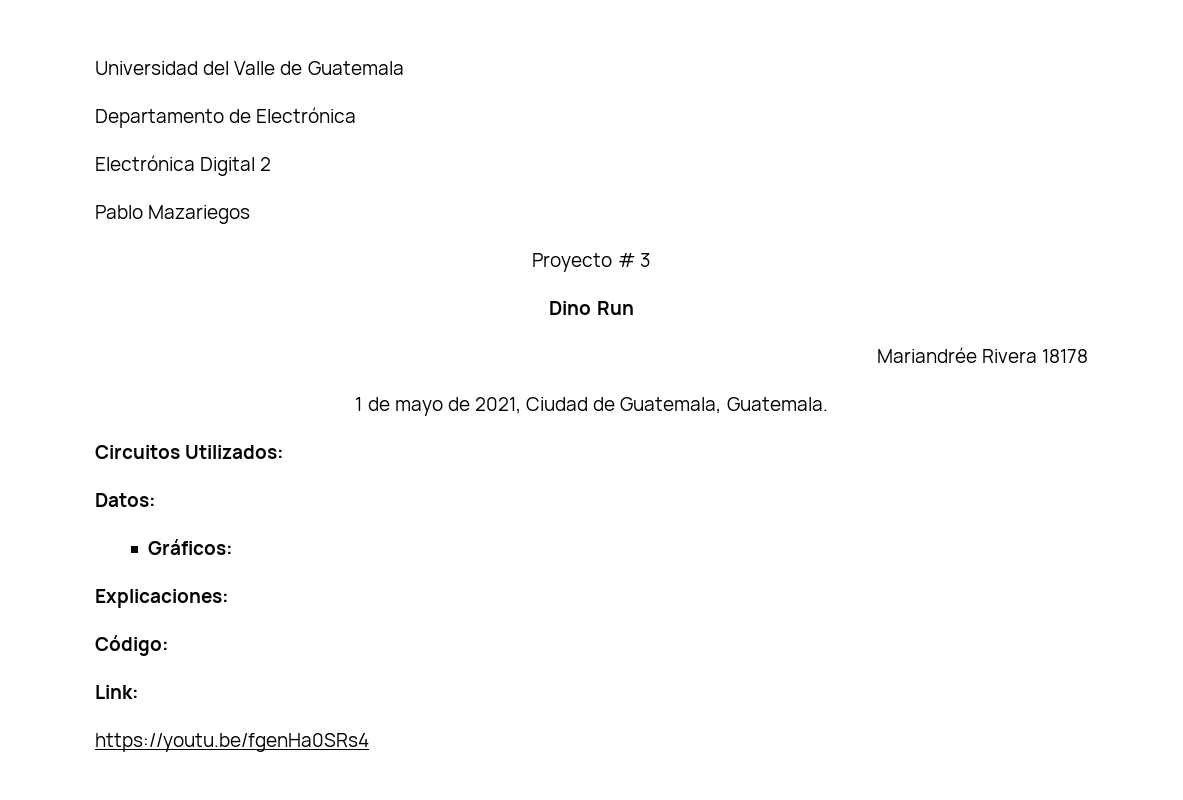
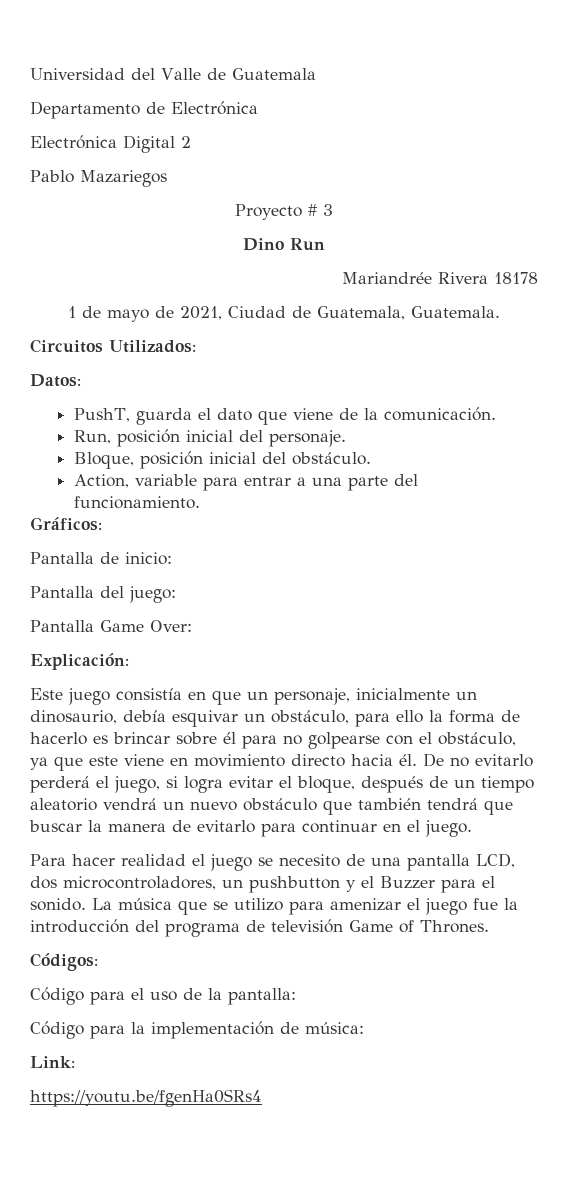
[148,539,234,555] [95,589,229,608] [95,635,169,656] Gráficos: // Explicaciones: // Código: -> [73,407,496,425] [73,429,346,447] [73,451,371,469] [73,474,418,491] [73,496,200,509] [30,517,102,531] [30,552,172,565] [30,586,176,603] [30,620,192,632] [30,653,129,670] [30,688,477,705] [30,710,520,727] [30,732,516,749] [30,753,533,771] [30,776,534,793] [30,798,513,815] [29,820,472,837] [30,853,515,871] [30,876,495,893] [30,898,518,915] [30,919,489,937] [30,953,98,971] [30,987,296,1005] [30,1021,364,1039] PushT, guarda el dato que viene de la comunicación. // Run, posición inicial del personaje. // Bloque, posición inicial del obstáculo. // Action, variable para entrar a una parte del funcionamiento. // Gráficos: // Pantalla de inicio: // Pantalla del juego: // Pantalla Game Over: // Explicación: // Este juego consistía en que un personaje, inicialmente un dinosaurio, debía esquivar un obstáculo, para ello la forma de hacerlo es brincar sobre él para no golpearse con el obstáculo, ya que este viene en movimiento directo hacia él. De no evitarlo perderá el juego, si logra evitar el bloque, después de un tiempo aleatorio vendrá un nuevo obstáculo que también tendrá que buscar la manera de evitarlo para continuar en el juego. // Para hacer realidad el juego se necesito de una pantalla LCD, dos microcontroladores, un pushbutton y el Buzzer para el sonido. La música que se utilizo para amenizar el juego fue la introducción del programa de televisión Game of Thrones. // Códigos: // Código para el uso de la pantalla: // Código para la implementación de música:

